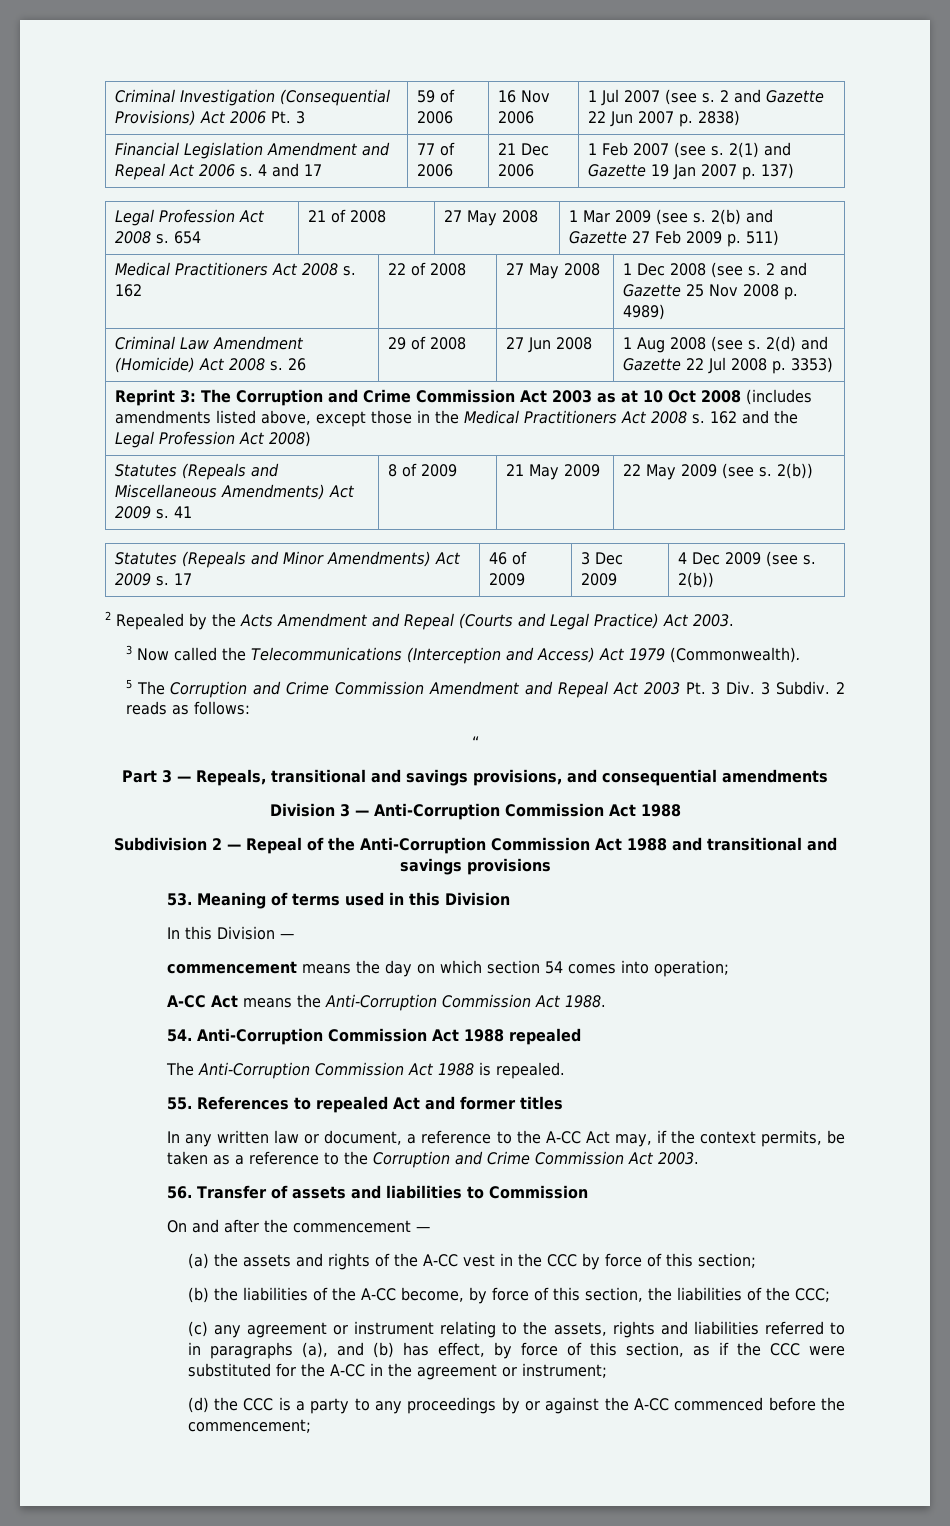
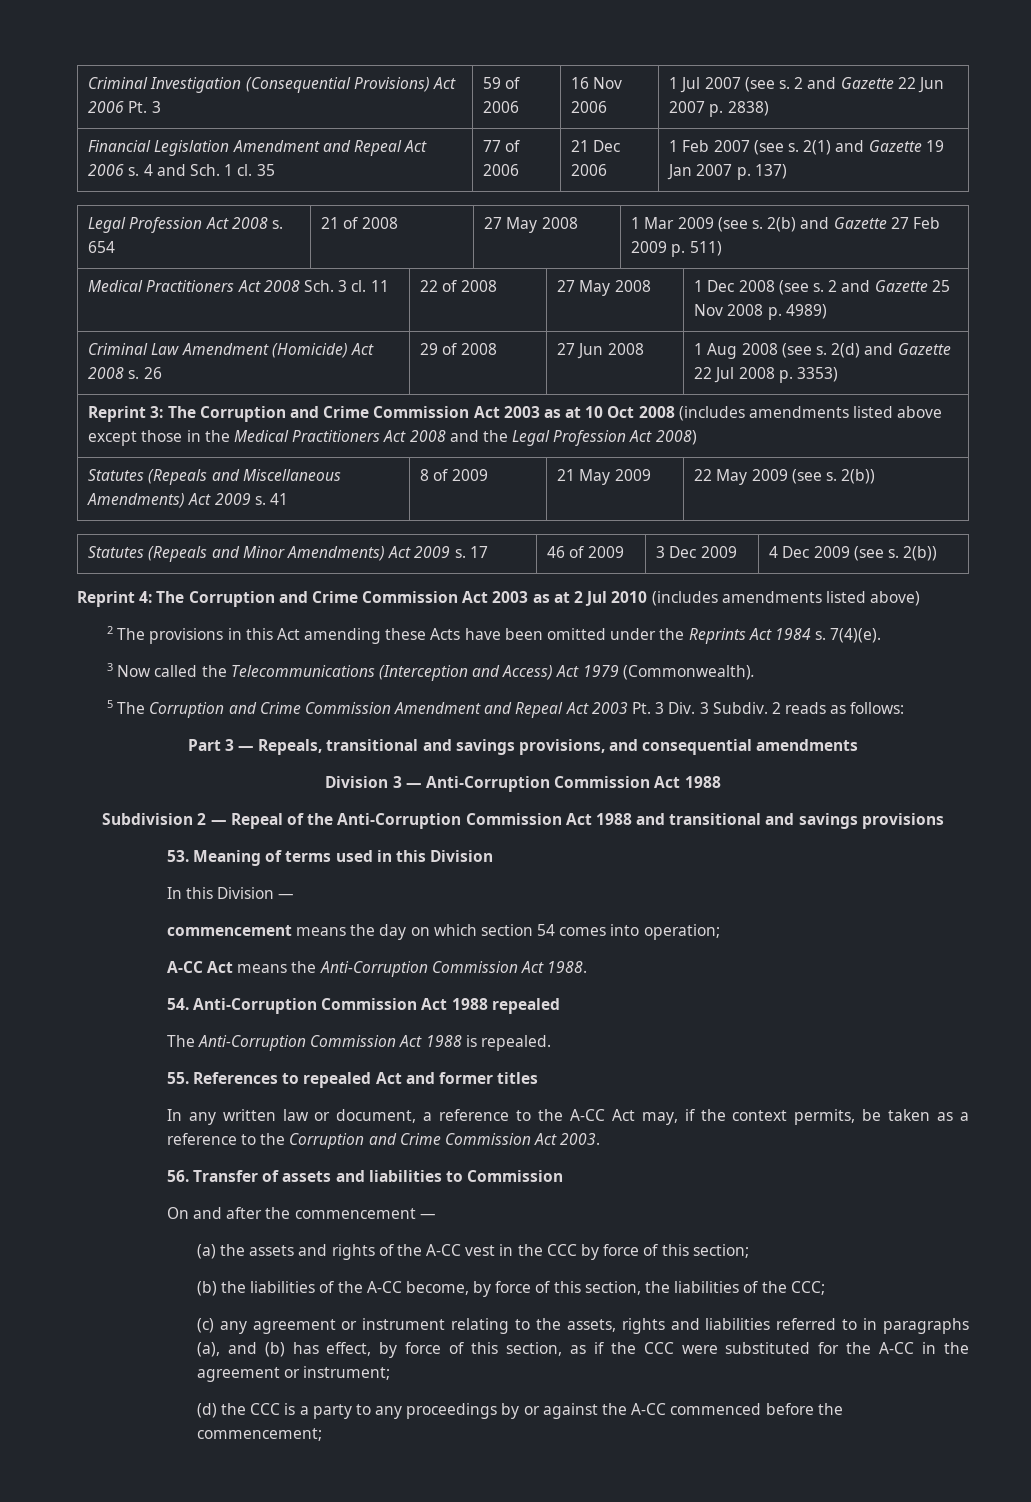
[304,164,323,176] 17 -> [189,164,275,176] Sch. 1 cl. 35
[343,266,357,276] [115,284,143,297] s. 162 -> [303,280,389,292] Sch. 3 cl. 11
[261,410,312,425] above, -> [897,406,943,418] above
[692,411,738,424] s. 162 -> (446, 436) none
[105,611,734,630] 2 Repealed by the Acts Amendment and Repeal (Courts and Legal Practice) Act 2003. -> [77,591,921,607] [106,626,882,644] Reprint 4: The Corruption and Crime Commission Act 2003 as at 2 Jul 2010 (includes amendments listed above) // 2 The provisions in this Act amending these Acts have been omitted under the Reprints Act 1984 s. 7(4)(e).
[471,736,479,748] // “ -> (905, 708) none

